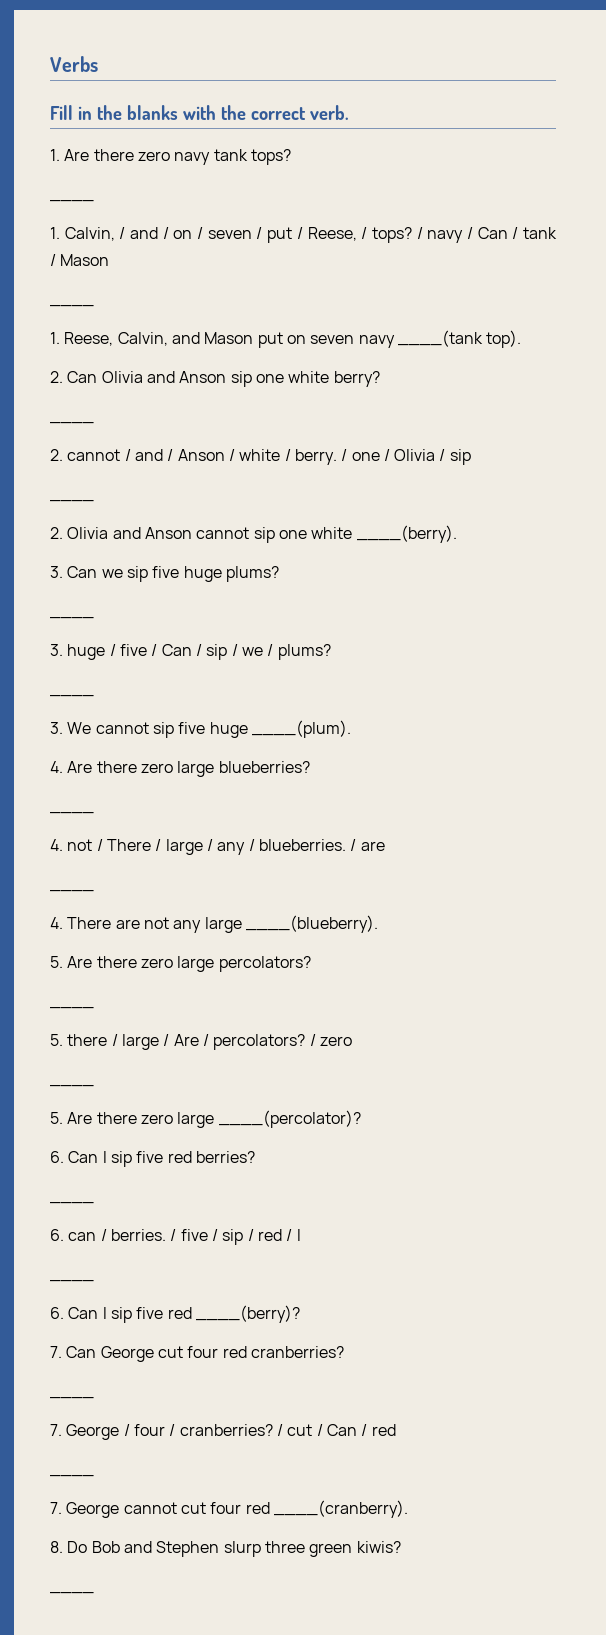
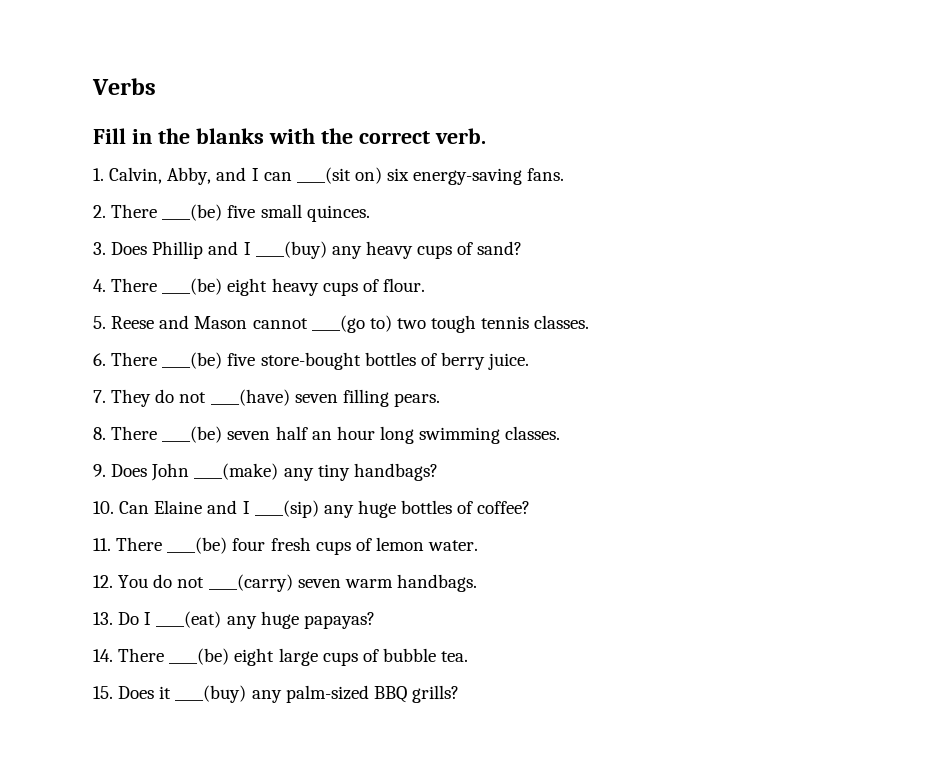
[64,149,291,165] [50,200,94,202] [50,227,557,243] [50,254,110,266] [50,305,94,307] [50,330,522,348] [50,371,380,387] [50,422,94,424] [50,449,471,465] [50,500,94,502] [50,525,457,543] [50,566,279,582] [50,617,94,619] [50,644,331,660] [50,695,94,697] [50,720,351,738] [50,761,310,777] [50,812,94,814] [50,839,385,855] [50,890,94,892] [50,915,378,933] [50,956,311,972] [50,1007,94,1009] [50,1034,352,1050] [50,1085,94,1087] [50,1110,361,1128] [50,1151,255,1167] [50,1202,94,1204] [50,1229,301,1245] [50,1280,94,1282] [50,1305,300,1323] [50,1346,344,1362] [50,1397,94,1399] [50,1424,396,1440] [50,1475,94,1477] [50,1500,408,1518] [50,1541,401,1557] [50,1592,94,1594] Are there zero navy tank tops? // ____ // 1. Calvin, / and / on / seven / put / Reese, / tops? / navy / Can / tank / Mason // ____ // 1. Reese, Calvin, and Mason put on seven navy ____(tank top). // 2. Can Olivia and Anson sip one white berry? // ____ // 2. cannot / and / Anson / white / berry. / one / Olivia / sip // ____ // 2. Olivia and Anson cannot sip one white ____(berry). // 3. Can we sip five huge plums? // ____ // 3. huge / five / Can / sip / we / plums? // ____ // 3. We cannot sip five huge ____(plum). // 4. Are there zero large blueberries? // ____ // 4. not / There / large / any / blueberries. / are // ____ // 4. There are not any large ____(blueberry). // 5. Are there zero large percolators? // ____ // 5. there / large / Are / percolators? / zero // ____ // 5. Are there zero large ____(percolator)? // 6. Can I sip five red berries? // ____ // 6. can / berries. / five / sip / red / I // ____ // 6. Can I sip five red ____(berry)? // 7. Can George cut four red cranberries? // ____ // 7. George / four / cranberries? / cut / Can / red // ____ // 7. George cannot cut four red ____(cranberry). // 8. Do Bob and Stephen slurp three green kiwis? // ____ -> [109,167,565,185] [93,204,370,222] [93,241,523,259] [93,278,425,296] [93,315,590,333] [93,352,530,370] [93,389,440,407] [93,426,561,444] [93,463,438,481] [93,500,531,518] [93,537,479,555] [93,574,477,592] [93,611,375,629] [93,648,469,666] [93,685,459,703] Calvin, Abby, and I can ____(sit on) six energy-saving fans. // 2. There ____(be) five small quinces. // 3. Does Phillip and I ____(buy) any heavy cups of sand? // 4. There ____(be) eight heavy cups of flour. // 5. Reese and Mason cannot ____(go to) two tough tennis classes. // 6. There ____(be) five store-bought bottles of berry juice. // 7. They do not ____(have) seven filling pears. // 8. There ____(be) seven half an hour long swimming classes. // 9. Does John ____(make) any tiny handbags? // 10. Can Elaine and I ____(sip) any huge bottles of coffee? // 11. There ____(be) four fresh cups of lemon water. // 12. You do not ____(carry) seven warm handbags. // 13. Do I ____(eat) any huge papayas? // 14. There ____(be) eight large cups of bubble tea. // 15. Does it ____(buy) any palm-sized BBQ grills?

